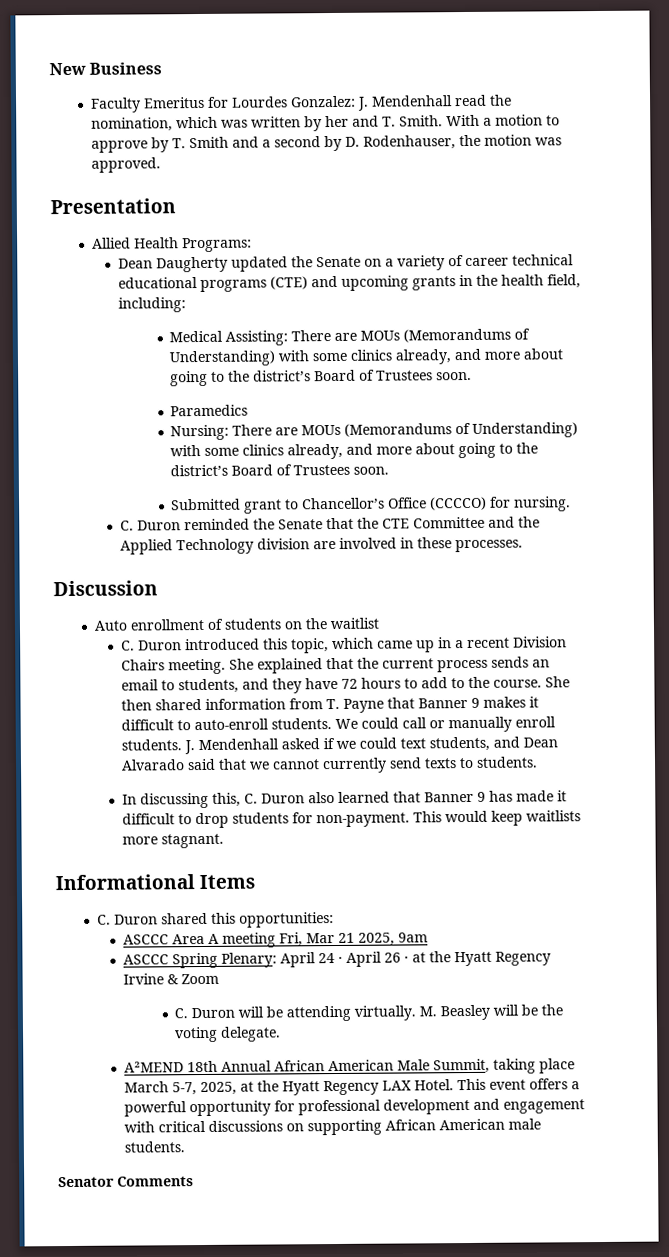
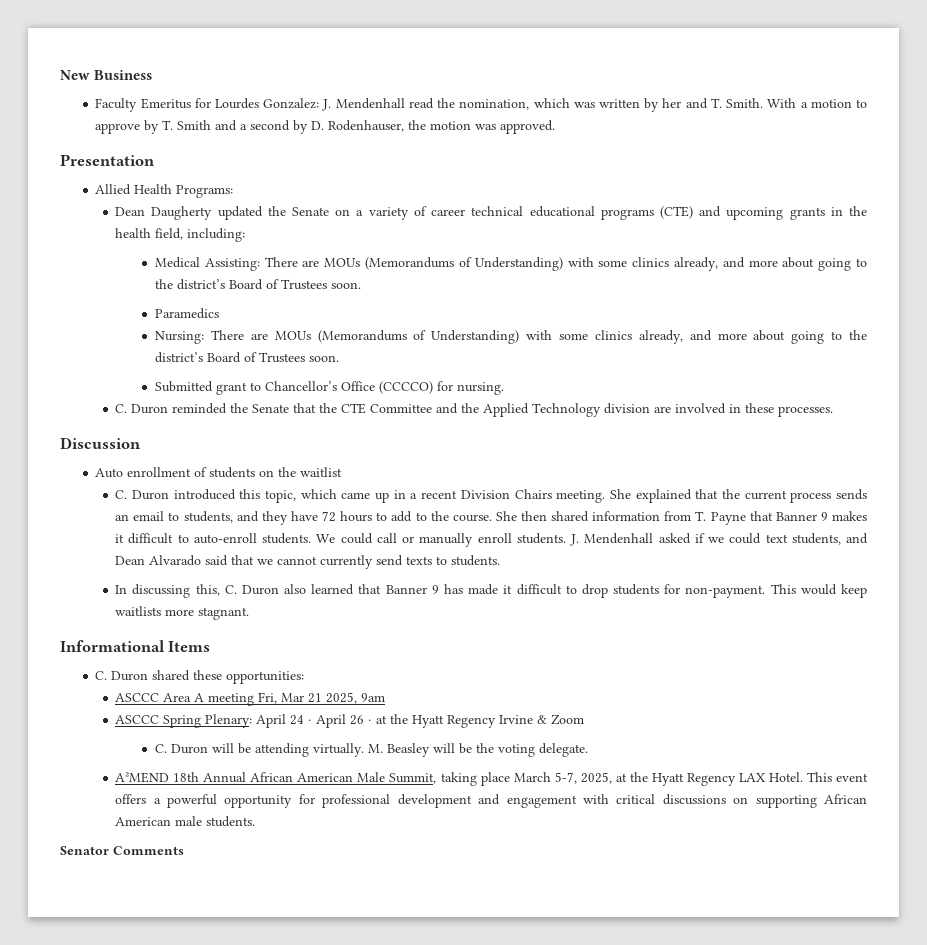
[211,912,237,924] this -> [193,670,223,680] these

